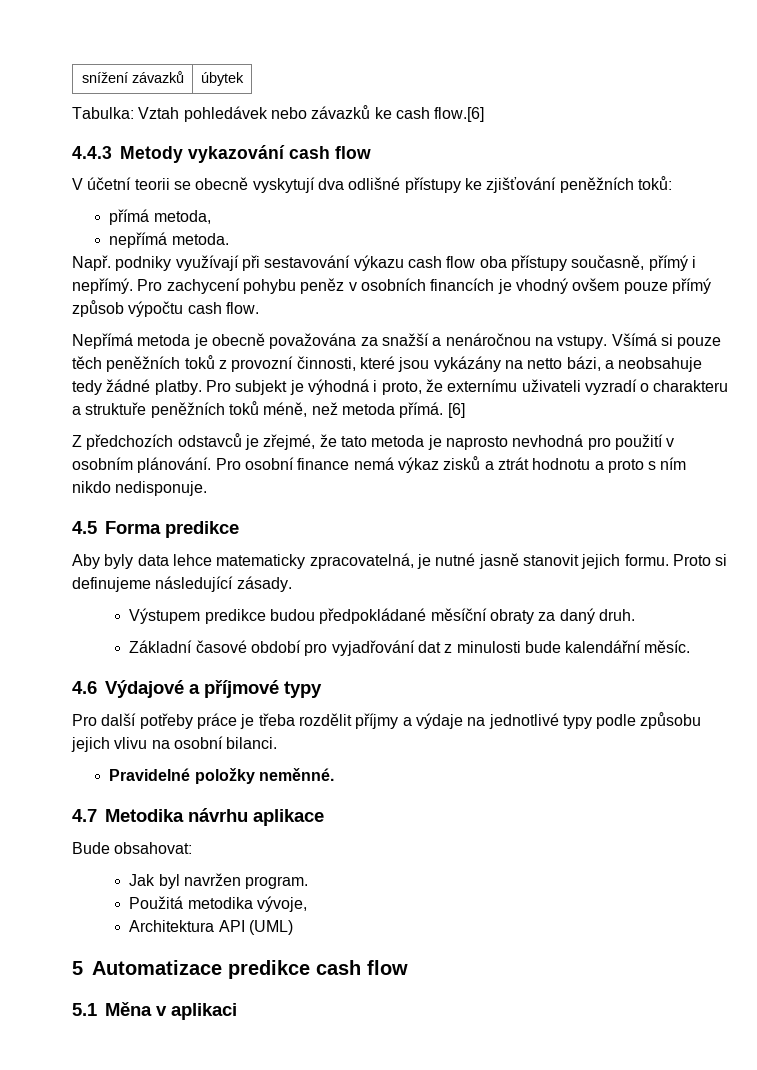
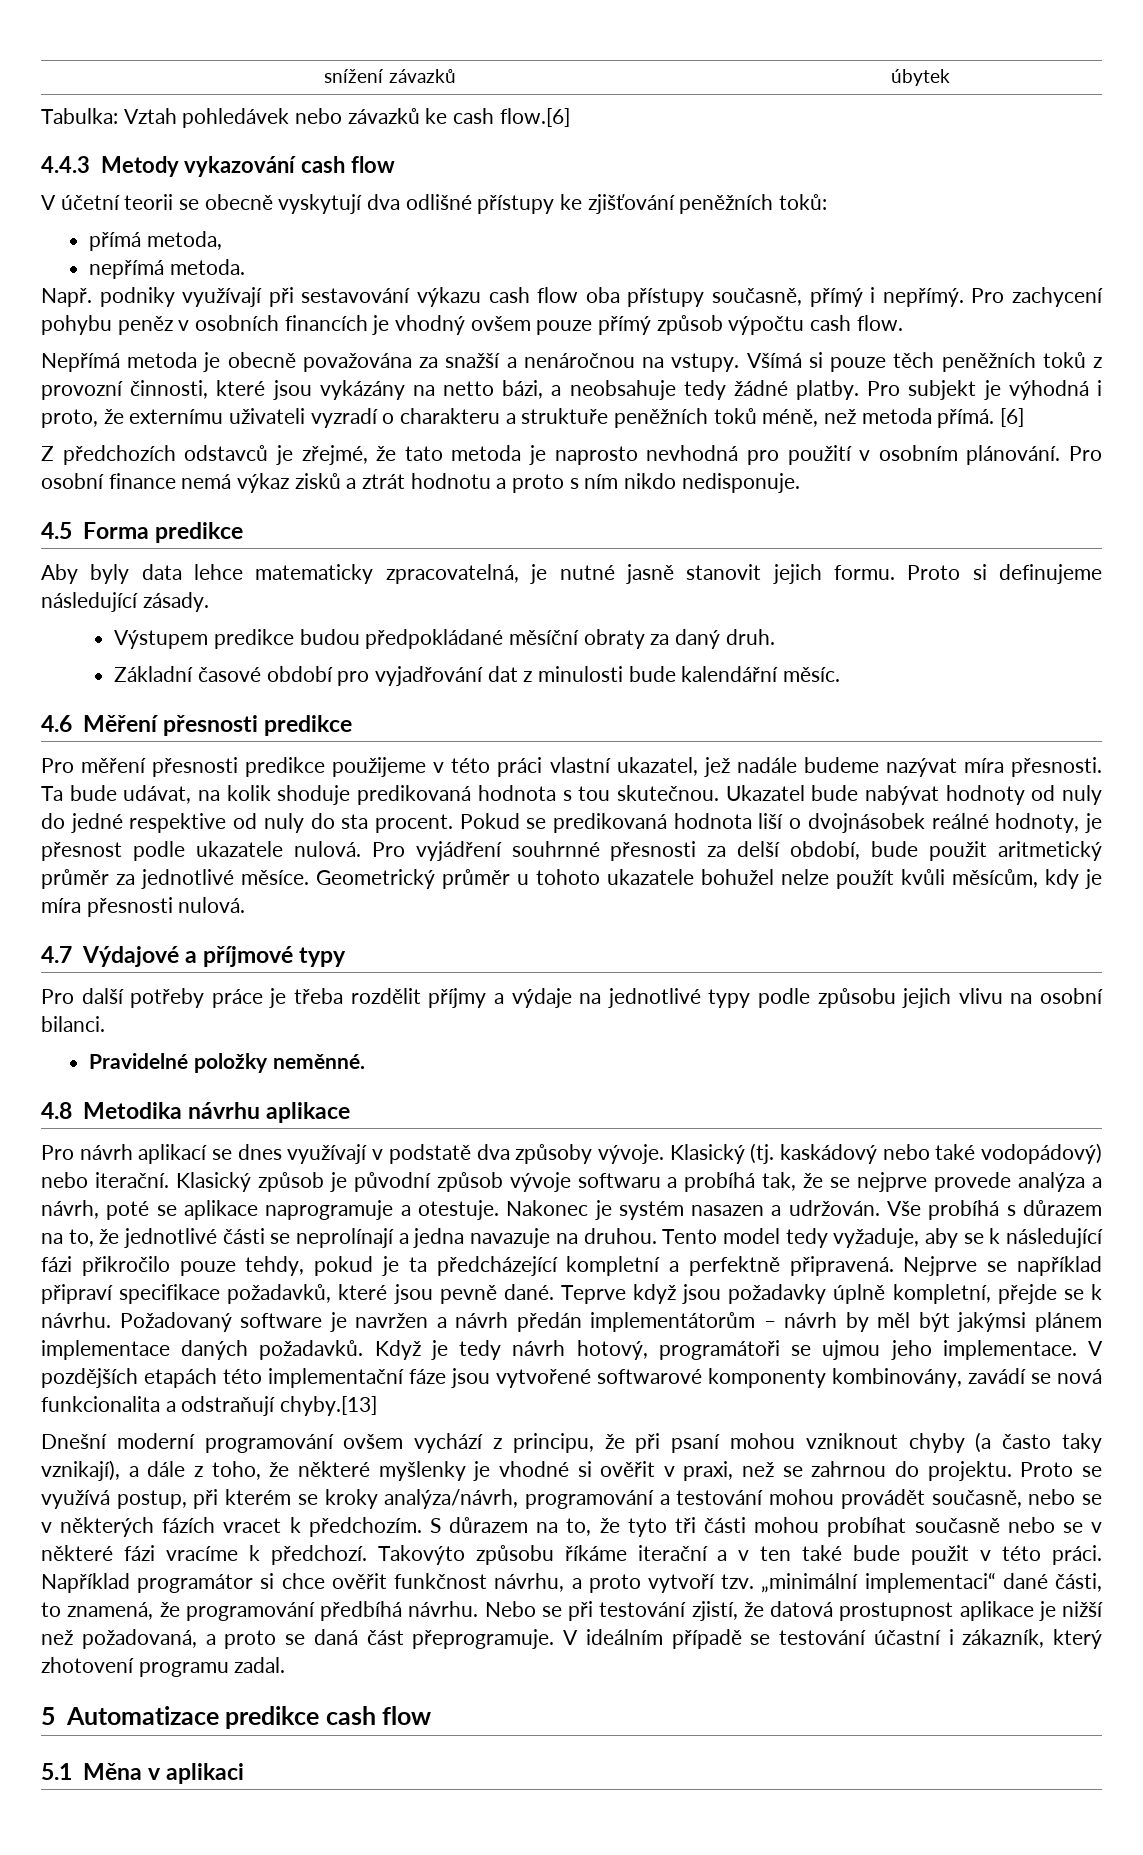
(97, 687) none -> [82,715,352,736] [41,757,1103,777] [41,785,1102,805] [41,813,1103,833] [41,841,1102,861] [41,869,1102,889] [41,897,246,917] [41,946,72,963] Měření přesnosti predikce // Pro měření přesnosti predikce použijeme v této práci vlastní ukazatel, jež nadále budeme nazývat míra přesnosti. Ta bude udávat, na kolik shoduje predikovaná hodnota s tou skutečnou. Ukazatel bude nabývat hodnoty od nuly do jedné respektive od nuly do sta procent. Pokud se predikovaná hodnota liší o dvojnásobek reálné hodnoty, je přesnost podle ukazatele nulová. Pro vyjádření souhrnné přesnosti za delší období, bude použit aritmetický průměr za jednotlivé měsíce. Geometrický průměr u tohoto ukazatele bohužel nelze použít kvůli měsícům, kdy je míra přesnosti nulová. // 4.7
[72,809,97,822] 4.7 -> [41,1102,72,1119] 4.8
[72,842,193,854] [129,873,309,889] [129,896,307,912] [129,920,293,935] Bude obsahovat: // Jak byl navržen program. // Použitá metodika vývoje, // Architektura API (UML) -> [41,1143,1102,1164] [41,1172,1102,1192] [41,1200,1102,1220] [41,1228,1104,1248] [41,1256,1103,1276] [41,1284,1102,1304] [41,1312,1102,1332] [41,1340,1104,1360] [41,1368,1102,1388] [41,1396,378,1416] [41,1432,1102,1453] [41,1460,1102,1481] [41,1489,1103,1509] [41,1517,1102,1537] [41,1545,1103,1565] [41,1572,1102,1593] [41,1601,1103,1621] [41,1629,1102,1649] [41,1657,286,1677] Pro návrh aplikací se dnes využívají v podstatě dva způsoby vývoje. Klasický (tj. kaskádový nebo také vodopádový) nebo iterační. Klasický způsob je původní způsob vývoje softwaru a probíhá tak, že se nejprve provede analýza a návrh, poté se aplikace naprogramuje a otestuje. Nakonec je systém nasazen a udržován. Vše probíhá s důrazem na to, že jednotlivé části se neprolínají a jedna navazuje na druhou. Tento model tedy vyžaduje, aby se k následující fázi přikročilo pouze tehdy, pokud je ta předcházející kompletní a perfektně připravená. Nejprve se například připraví specifikace požadavků, které jsou pevně dané. Teprve když jsou požadavky úplně kompletní, přejde se k návrhu. Požadovaný software je navržen a návrh předán implementátorům – návrh by měl být jakýmsi plánem implementace daných požadavků. Když je tedy návrh hotový, programátoři se ujmou jeho implementace. V pozdějších etapách této implementační fáze jsou vytvořené softwarové komponenty kombinovány, zavádí se nová funkcionalita a odstraňují chyby.[13] // Dnešní moderní programování ovšem vychází z principu, že při psaní mohou vzniknout chyby (a často taky vznikají), a dále z toho, že některé myšlenky je vhodné si ověřit v praxi, než se zahrnou do projektu. Proto se využívá postup, při kterém se kroky analýza/návrh, programování a testování mohou provádět současně, nebo se v některých fázích vracet k předchozím. S důrazem na to, že tyto tři části mohou probíhat současně nebo se v některé fázi vracíme k předchozí. Takovýto způsobu říkáme iterační a v ten také bude použit v této práci. Například programátor si chce ověřit funkčnost návrhu, a proto vytvoří tzv. „minimální implementaci“ dané části, to znamená, že programování předbíhá návrhu. Nebo se při testování zjistí, že datová prostupnost aplikace je nižší než požadovaná, a proto se daná část přeprogramuje. V ideálním případě se testování účastní i zákazník, který zhotovení programu zadal.

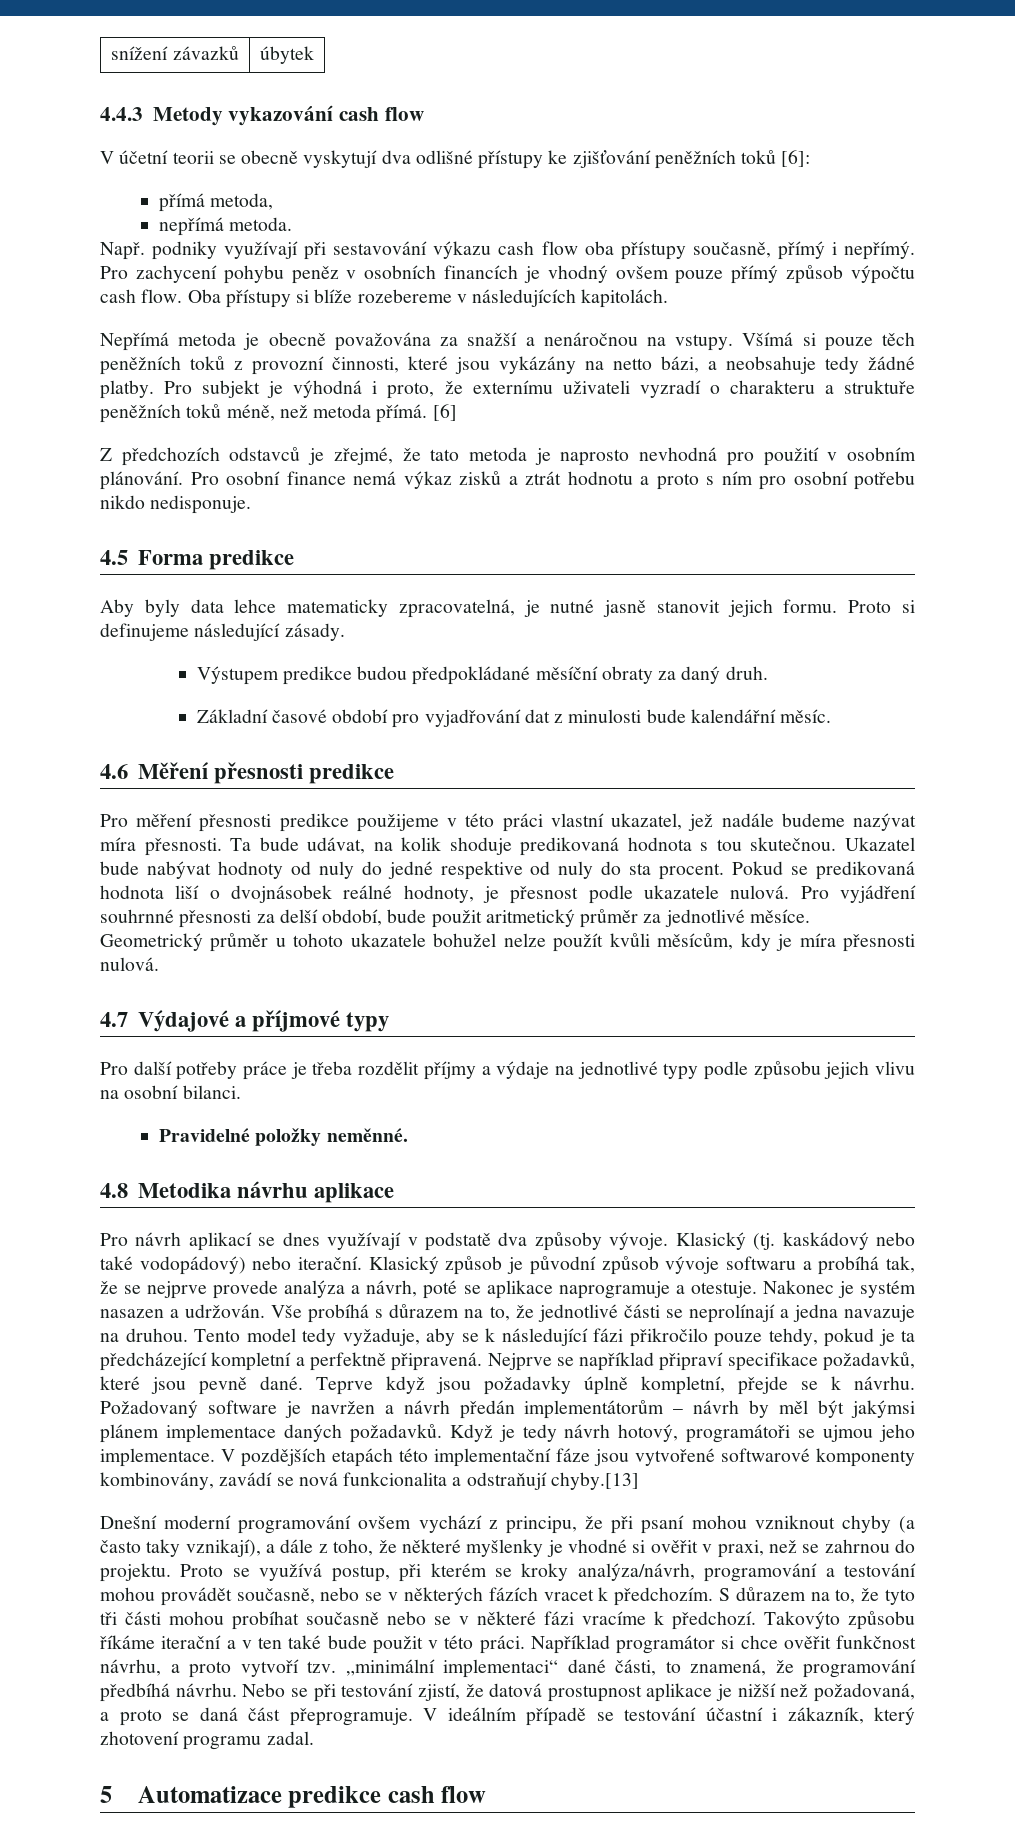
[41,108,570,128] // Tabulka: Vztah pohledávek nebo závazků ke cash flow.[6] -> (314, 55) none
[779,194,828,210] toků: -> [741,150,811,167] toků [6]:
(903, 323) none -> [187,289,669,308] Oba přístupy si blíže rozebereme v následujících kapitolách.
(619, 481) none -> [759,471,915,490] pro osobní potřebu
[41,1763,244,1784] // 5.1 Měna v aplikaci -> (487, 1794) none

